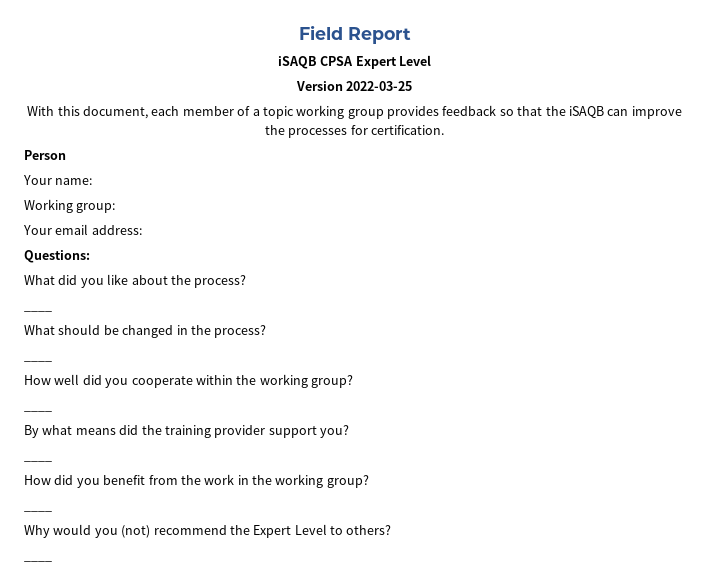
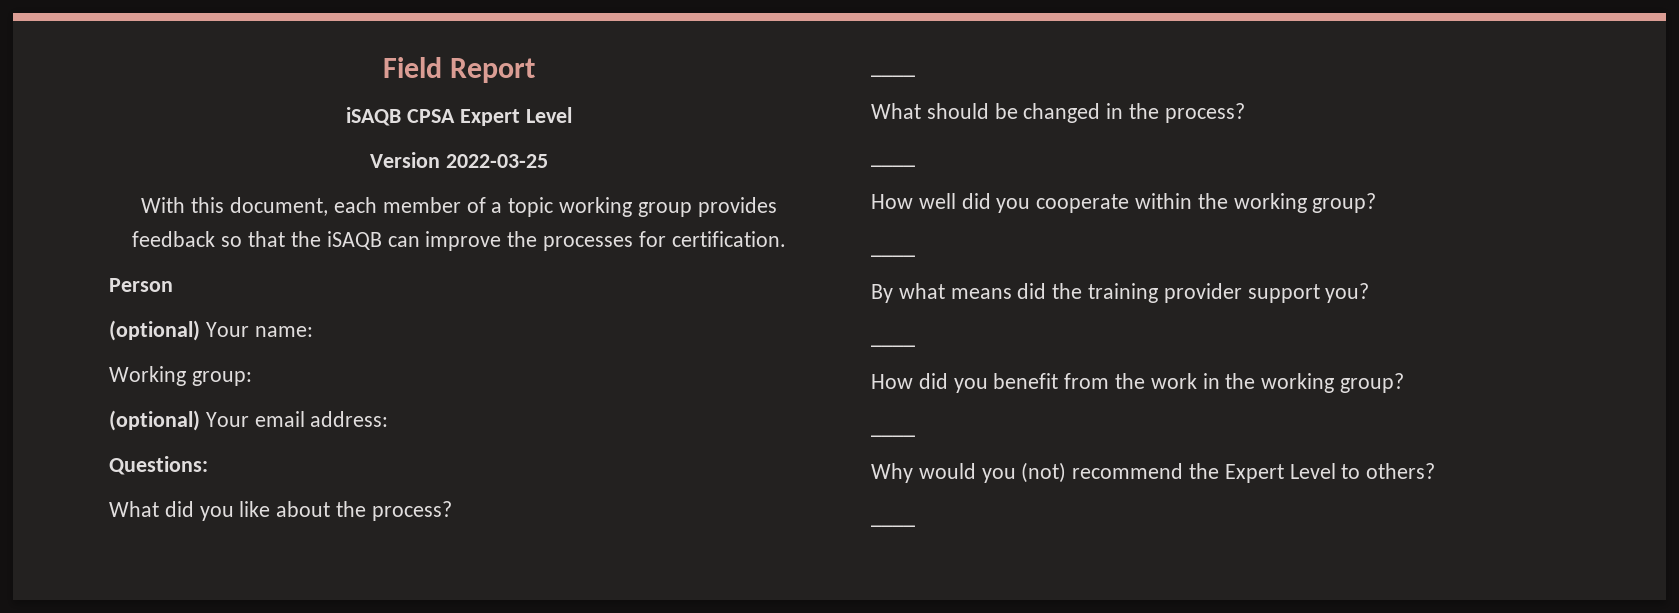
(66, 155) none -> [109,320,200,341] (optional)
(116, 208) none -> [109,410,200,431] (optional)

